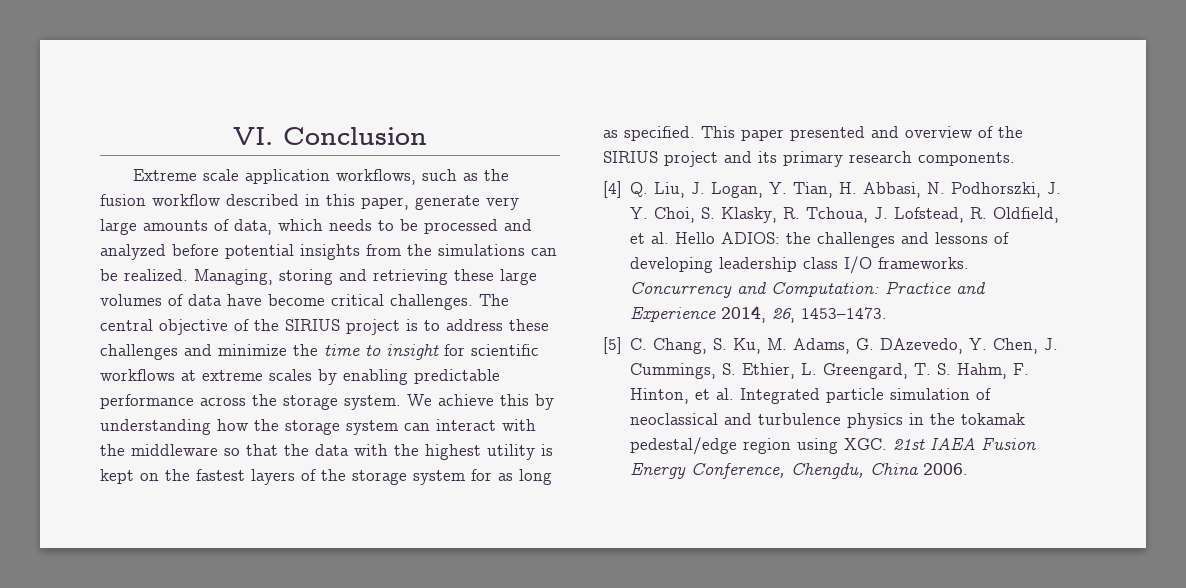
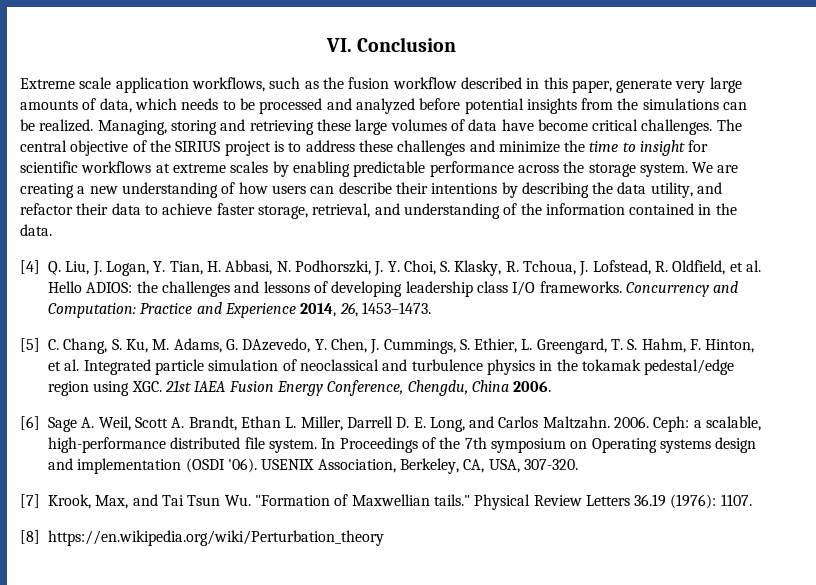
[438,394,554,410] [100,419,536,435] [100,444,553,460] [100,469,552,485] [603,126,1023,141] [603,151,1015,167] achieve this by understanding how the storage system can interact with the middleware so that the data with the highest utility is kept on the fastest layers of the storage system for as long as specified. This paper presented and overview of the SIRIUS project and its primary research components. -> [717,165,739,173] [20,182,723,198] [20,203,737,219] [20,224,52,236] are creating a new understanding of how users can describe their intentions by describing the data utility, and refactor their data to achieve faster storage, retrieval, and understanding of the information contained in the data.
(969, 469) none -> [20,416,762,432] [48,437,757,453] [48,458,578,474] [20,494,752,510] [20,530,384,546] // [6] Sage A. Weil, Scott A. Brandt, Ethan L. Miller, Darrell D. E. Long, and Carlos Maltzahn. 2006. Ceph: a scalable, high-performance distributed file system. In Proceedings of the 7th symposium on Operating systems design and implementation (OSDI '06). USENIX Association, Berkeley, CA, USA, 307-320. // [7] Krook, Max, and Tai Tsun Wu. "Formation of Maxwellian tails." Physical Review Letters 36.19 (1976): 1107. // [8] https://en.wikipedia.org/wiki/Perturbation_theory

